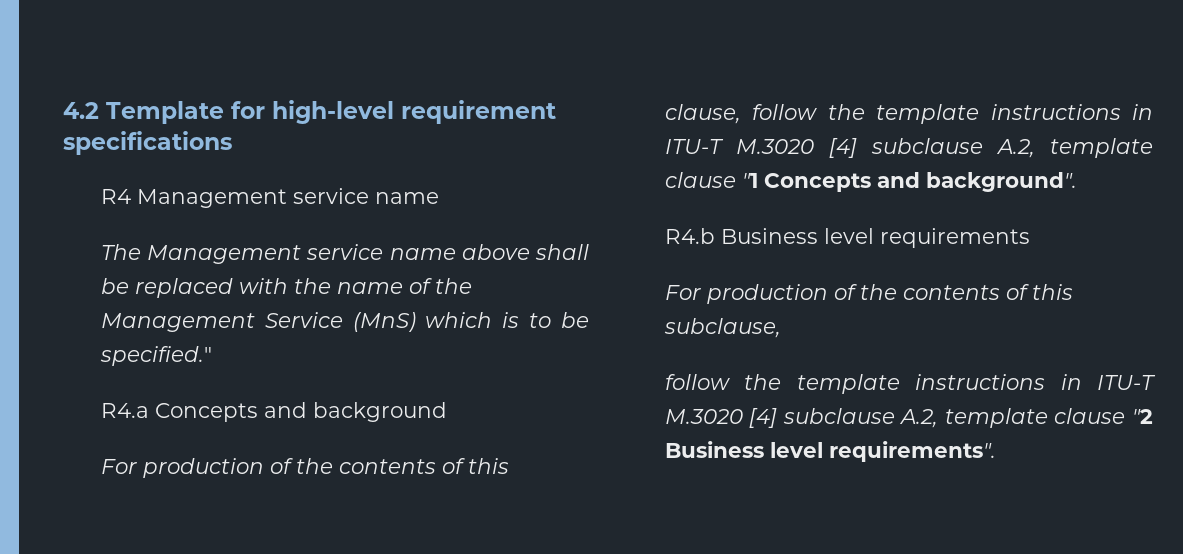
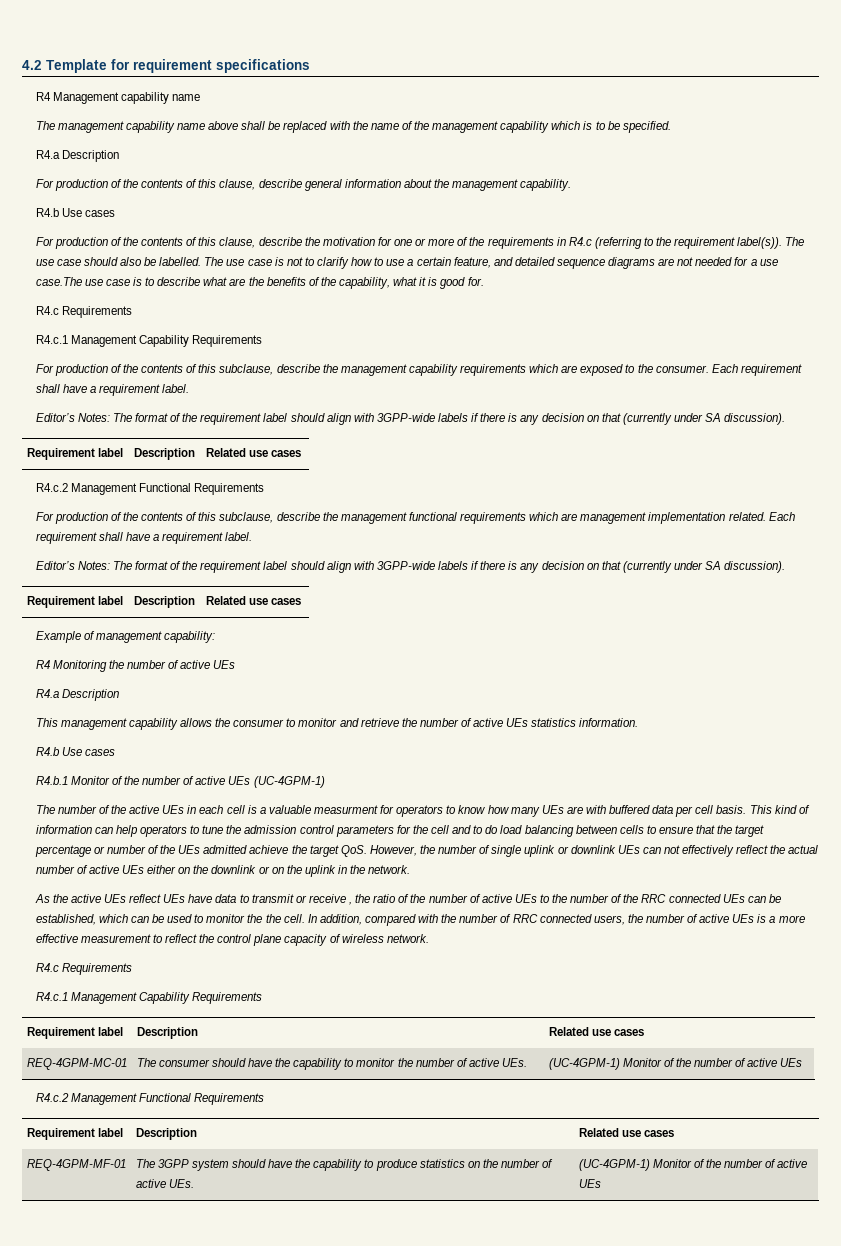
[272,100,394,124] high-level -> (130, 64) none
[292,188,369,204] service -> [120,92,169,104] capability
[147,244,384,264] Management service -> [57,121,175,133] management capability
[100,312,416,332] Management Service (MnS) -> [432,121,550,133] management capability
[99,346,212,366] [100,402,447,422] [100,458,509,478] [664,104,1153,124] [664,138,1153,158] [664,172,1077,192] [664,228,1030,248] [664,284,1073,304] [663,318,781,338] [664,374,1156,394] [664,408,1153,428] [664,441,996,462] specified." // R4.a Concepts and background // For production of the contents of this clause, follow the template instructions in ITU-T M.3020 [4] subclause A.2, template clause "1 Concepts and background". // R4.b Business level requirements // For production of the contents of this subclause, // follow the template instructions in ITU-T M.3020 [4] subclause A.2, template clause "2 Business level requirements". -> [622,121,671,133] [35,150,119,162] [35,179,572,191] [35,208,115,217] [35,237,805,249] [35,257,778,269] [35,277,484,289] [35,306,132,318] [35,335,263,347] [35,364,802,376] [35,384,190,396] [35,413,786,425] [26,448,123,460] [133,448,195,460] [205,448,301,457] [35,483,265,495] [35,512,795,524] [35,532,253,544] [35,561,786,573] [26,596,123,608] [133,596,195,608] [205,596,301,605] [35,631,216,643] [35,660,236,672] [35,689,119,701] [35,718,639,730] [35,747,115,756] [35,776,325,788] [35,805,810,817] [35,825,765,837] [34,845,819,857] [35,865,411,877] [34,894,781,905] [35,914,805,926] [35,934,429,946] [35,963,132,975] [35,992,263,1004] [26,1027,123,1039] [136,1027,198,1039] [548,1027,644,1036] [26,1058,127,1070] [136,1058,528,1070] [548,1058,803,1070] [35,1093,265,1105] [26,1128,123,1140] [135,1128,197,1140] [578,1128,674,1137] [26,1159,126,1171] [135,1159,554,1171] [135,1179,194,1188] [578,1159,808,1171] [578,1179,601,1188] specified. // R4.a Description // For production of the contents of this clause, describe general information about the management capability. // R4.b Use cases // For production of the contents of this clause, describe the motivation for one or more of the requirements in R4.c (referring to the requirement label(s)). The use case should also be labelled. The use case is not to clarify how to use a certain feature, and detailed sequence diagrams are not needed for a use case.The use case is to describe what are the benefits of the capability, what it is good for. // R4.c Requirements // R4.c.1 Management Capability Requirements // For production of the contents of this subclause, describe the management capability requirements which are exposed to the consumer. Each requirement shall have a requirement label. // Editor’s Notes: The format of the requirement label should align with 3GPP-wide labels if there is any decision on that (currently under SA discussion). // Requirement label | Description | Related use cases // R4.c.2 Management Functional Requirements // For production of the contents of this subclause, describe the management functional requirements which are management implementation related. Each requirement shall have a requirement label. // Editor’s Notes: The format of the requirement label should align with 3GPP-wide labels if there is any decision on that (currently under SA discussion). // Requirement label | Description | Related use cases // Example of management capability: // R4 Monitoring the number of active UEs // R4.a Description // This management capability allows the consumer to monitor and retrieve the number of active UEs statistics information. // R4.b Use cases // R4.b.1 Monitor of the number of active UEs (UC-4GPM-1) // The number of the active UEs in each cell is a valuable measurment for operators to know how many UEs are with buffered data per cell basis. This kind of information can help operators to tune the admission control parameters for the cell and to do load balancing between cells to ensure that the target percentage or number of the UEs admitted achieve the target QoS. However, the number of single uplink or downlink UEs can not effectively reflect the actual number of active UEs either on the downlink or on the uplink in the network. // As the active UEs reflect UEs have data to transmit or receive , the ratio of the number of active UEs to the number of the RRC connected UEs can be established, which can be used to monitor the the cell. In addition, compared with the number of RRC connected users, the number of active UEs is a more effective measurement to reflect the control plane capacity of wireless network. // R4.c Requirements // R4.c.1 Management Capability Requirements // Requirement label | Description | Related use cases // REQ-4GPM-MC-01 | The consumer should have the capability to monitor the number of active UEs. | (UC-4GPM-1) Monitor of the number of active UEs // R4.c.2 Management Functional Requirements // Requirement label | Description | Related use cases // REQ-4GPM-MF-01 | The 3GPP system should have the capability to produce statistics on the number of active UEs. | (UC-4GPM-1) Monitor of the number of active UEs

